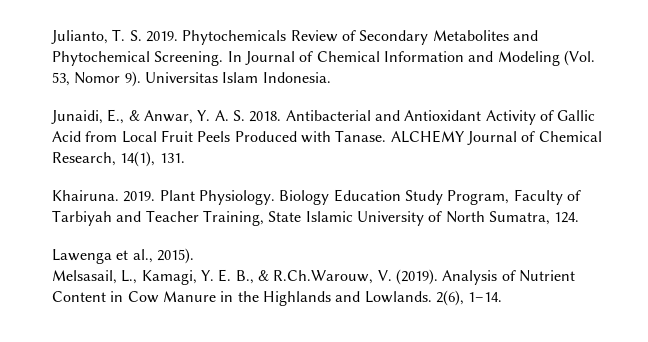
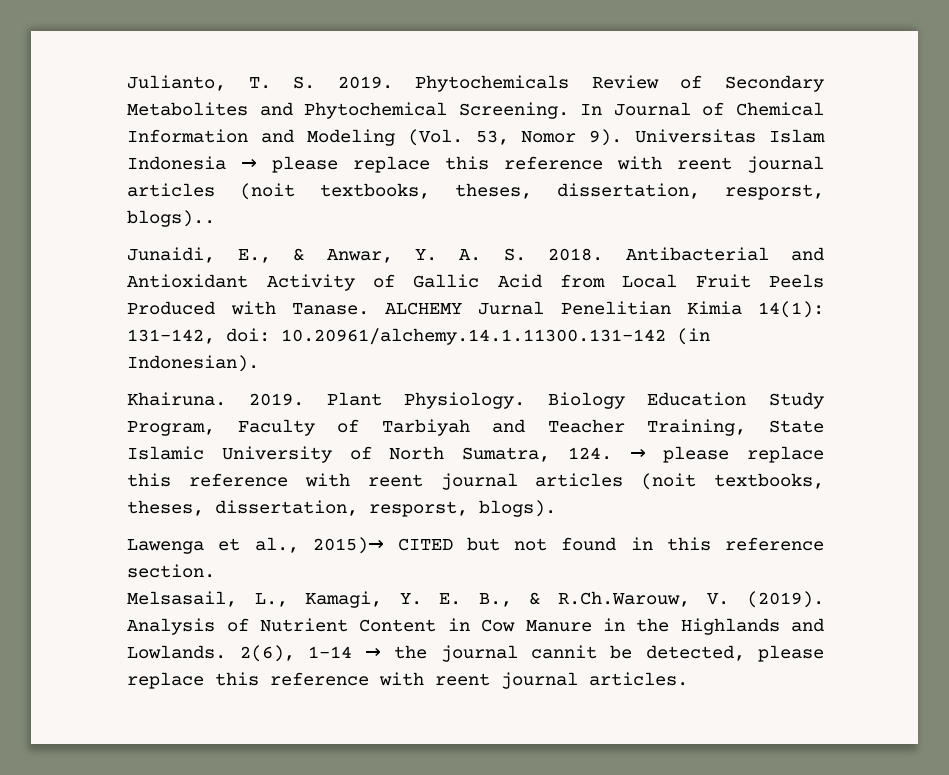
[262,72,331,83] Indonesia. -> [127,156,825,173] [127,183,824,200] [127,210,216,227] Indonesia → please replace this reference with reent journal articles (noit textbooks, theses, dissertation, resporst, blogs)..
[466,131,602,145] [52,151,185,167] Journal of Chemical Research, 14(1), 131. -> [478,301,824,318] [127,328,711,345] [127,355,260,372] Jurnal Penelitian Kimia 14(1): 131-142, doi: 10.20961/alchemy.14.1.11300.131-142 (in Indonesian).
[52,248,195,264] // Lawenga et al., 2015). -> [629,446,825,463] [127,473,824,490] [127,500,557,517] [127,537,824,554] [127,564,216,578] → please replace this reference with reent journal articles (noit textbooks, theses, dissertation, resporst, blogs). // Lawenga et al., 2015)→ CITED but not found in this reference section.
[468,292,503,302] 1–14. -> [307,645,825,662] [127,672,689,689] 1–14 → the journal cannit be detected, please replace this reference with reent journal articles.

